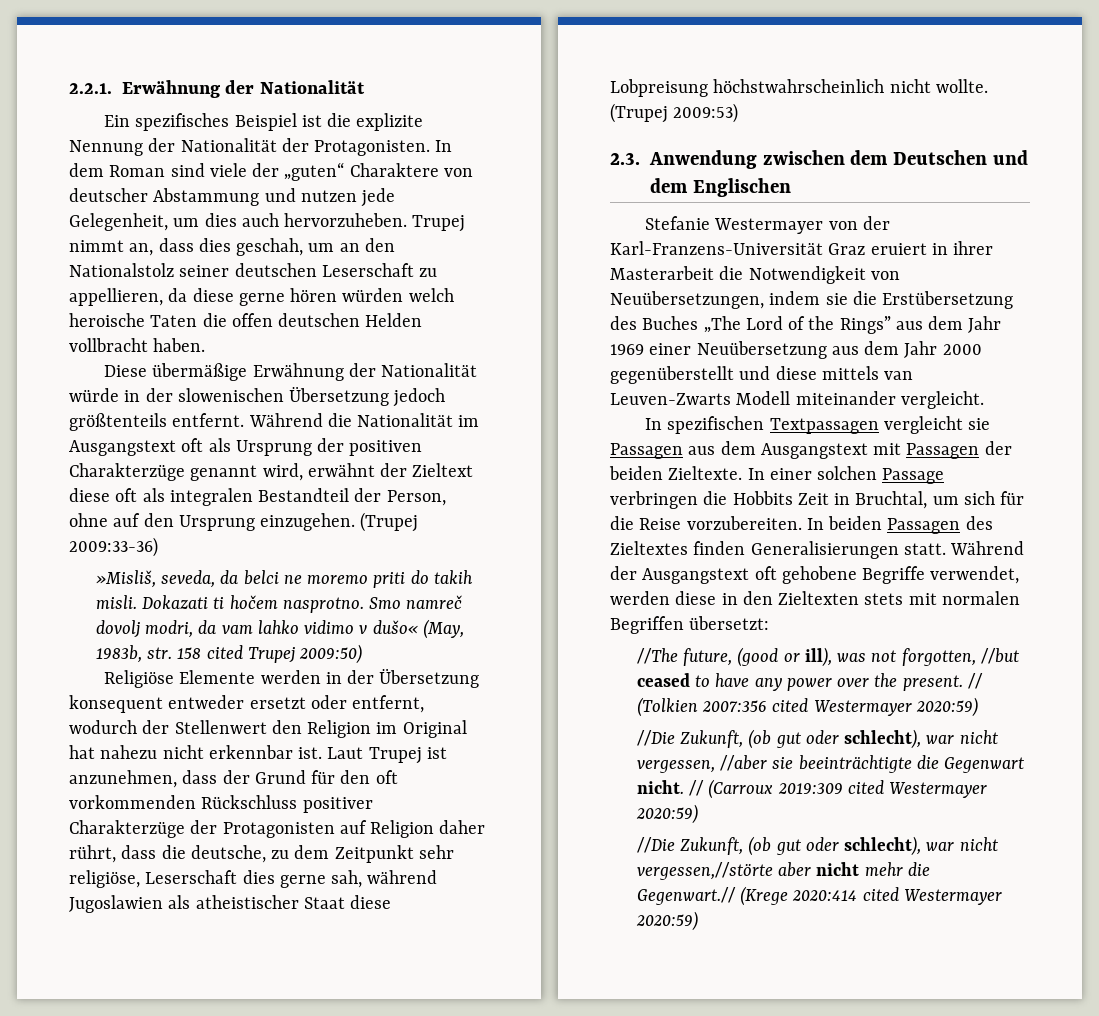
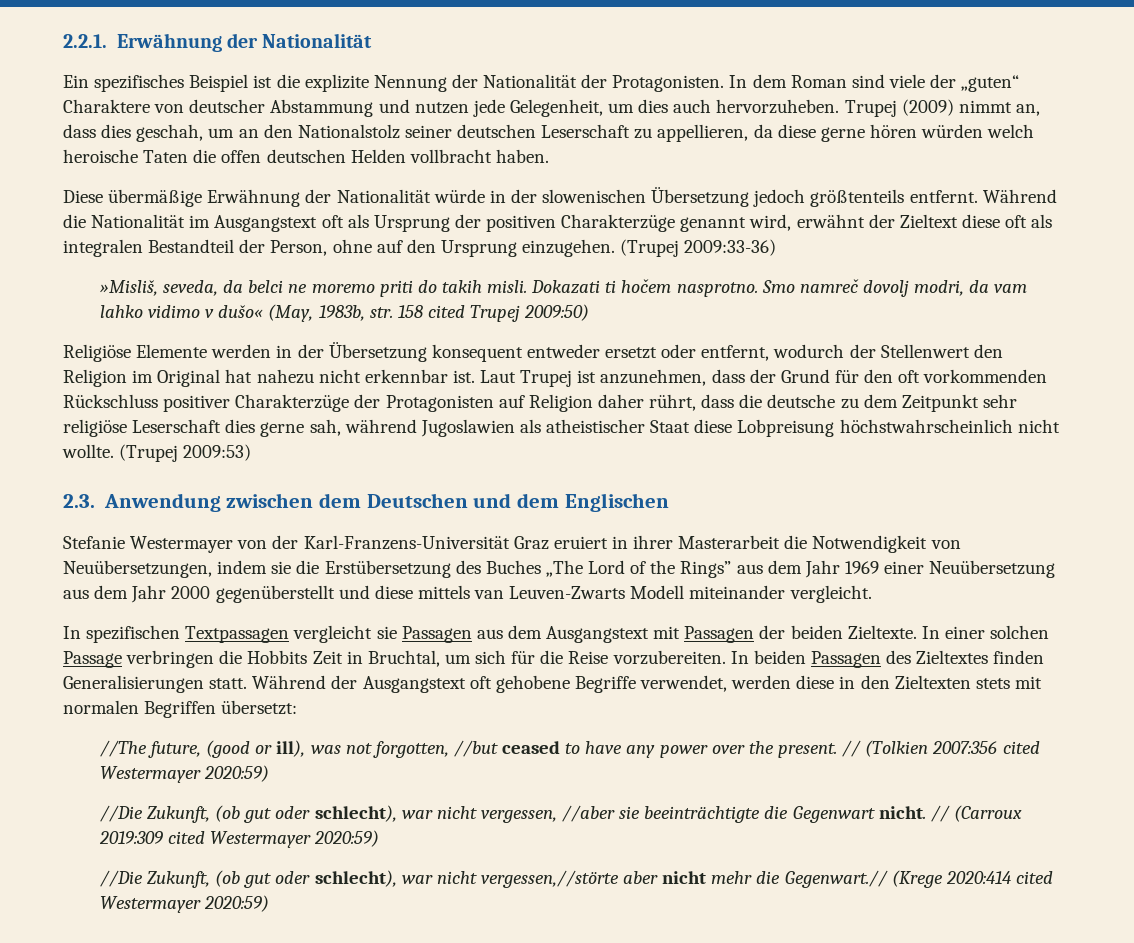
(466, 223) none -> [901,99,954,116] (2009)
[190,845,266,863] deutsche, -> [767,394,836,408] deutsche
[69,870,140,888] religiöse, -> [63,419,127,437] religiöse

